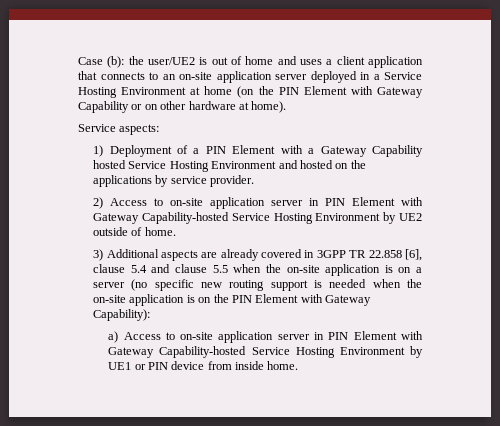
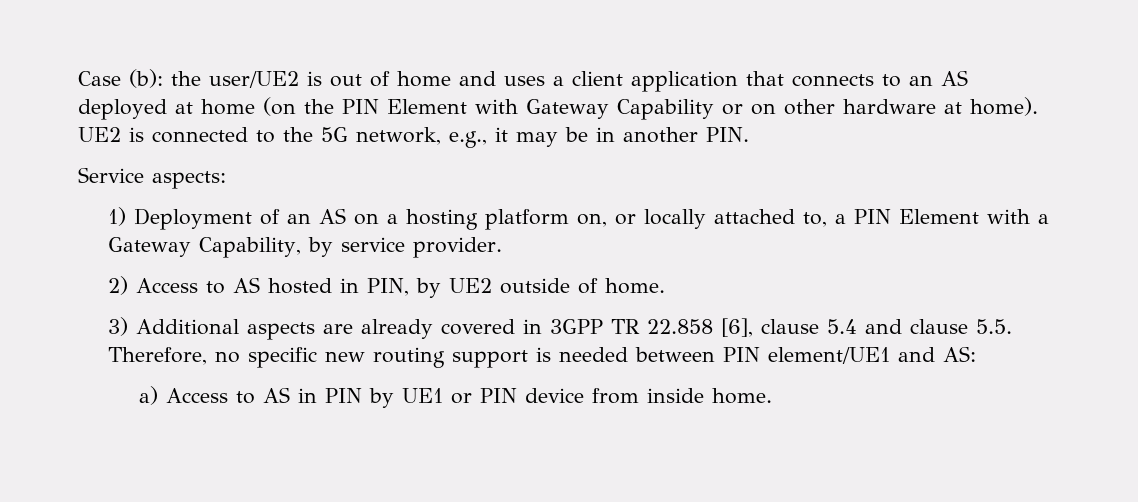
[179,71,422,83] [78,87,187,98] on-site application server deployed in a Service Hosting Environment -> [941,70,968,86] [78,99,167,120] AS deployed
(287, 107) none -> [78,127,749,148] UE2 is connected to the 5G network, e.g., it may be in another PIN.
(188, 149) none -> [287,208,828,230] an AS on a hosting platform on, or locally attached to,
[371,145,423,157] [93,160,366,172] [93,175,153,187] Capability hosted Service Hosting Environment and hosted on the applications -> [199,237,302,258] Capability,
[170,197,423,209] [93,212,381,224] on-site application server in PIN Element with Gateway Capability-hosted Service Hosting Environment -> [233,277,410,296] AS hosted in PIN,
[212,264,422,276] [93,279,148,291] 5.5 when the on-site application is on a server (no -> [976,319,1013,334] [108,347,241,365] 5.5. Therefore, no
[372,279,422,288] [93,294,372,306] [93,309,151,321] [108,331,424,343] [108,346,405,358] when the on-site application is on the PIN Element with Gateway Capability): // a) Access to on-site application server in PIN Element with Gateway Capability-hosted Service Hosting Environment -> [635,346,977,364] [138,386,362,405] between PIN element/UE1 and AS: // a) Access to AS in PIN

